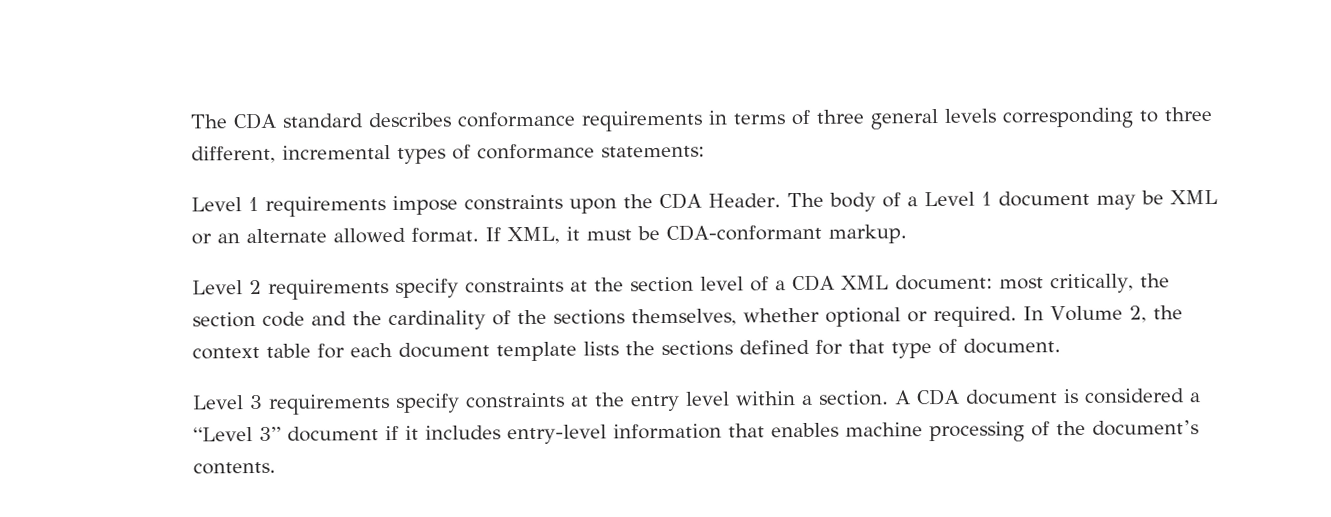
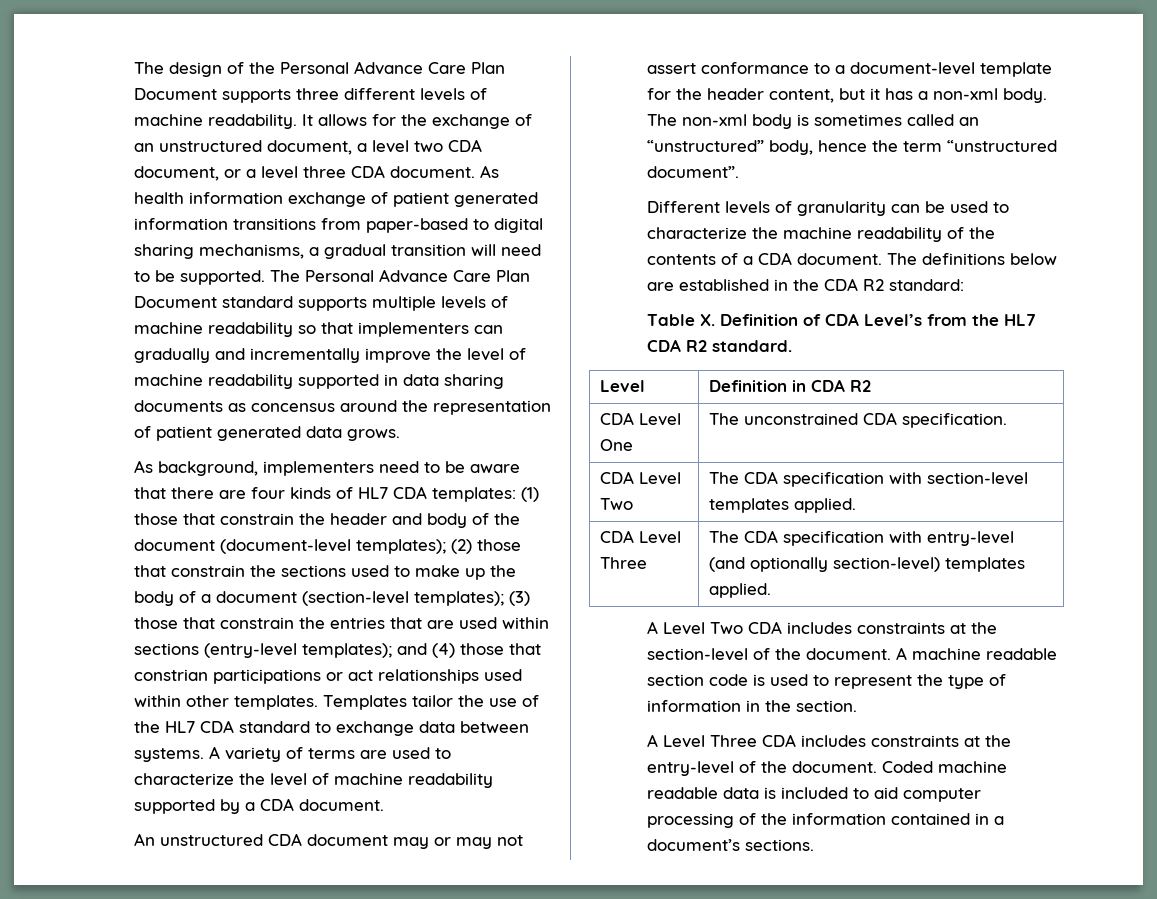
[190,106,1214,132] [191,143,706,164] [191,189,1219,217] [191,223,908,245] [192,273,1171,300] [192,305,1184,331] [192,338,1062,362] [192,388,1202,415] [193,420,1200,445] [193,461,277,475] The CDA standard describes conformance requirements in terms of three general levels corresponding to three different, incremental types of conformance statements: // Level 1 requirements impose constraints upon the CDA Header. The body of a Level 1 document may be XML or an alternate allowed format. If XML, it must be CDA-conformant markup. // Level 2 requirements specify constraints at the section level of a CDA XML document: most critically, the section code and the cardinality of the sections themselves, whether optional or required. In Volume 2, the context table for each document template lists the sections defined for that type of document. // Level 3 requirements specify constraints at the entry level within a section. A CDA document is considered a “Level 3” document if it includes entry-level information that enables machine processing of the document’s contents. -> [133,61,505,77] [133,88,487,103] [133,114,532,129] [133,139,482,155] [133,165,499,181] [133,192,538,207] [133,218,543,233] [133,244,541,259] [133,269,530,285] [133,296,508,311] [133,322,503,337] [133,348,526,363] [133,374,504,389] [133,400,551,415] [133,426,400,441] [133,460,520,476] [133,486,539,502] [133,513,520,528] [133,539,521,554] [133,565,516,580] [133,591,530,606] [133,617,549,629] [133,643,541,658] [133,669,522,684] [133,695,539,710] [133,720,529,736] [133,746,451,762] [133,773,493,788] [133,798,384,814] [133,833,523,849] [646,62,1052,77] [646,88,1047,103] [646,114,979,129] [646,140,1057,155] [646,166,739,178] [646,201,1009,216] [646,227,995,242] [646,252,1057,265] [646,278,964,291] [646,313,1036,326] [646,339,792,352] [599,380,645,392] [708,379,871,392] [599,412,681,426] [599,439,633,451] [708,412,1007,428] [599,471,681,485] [599,498,633,510] [708,471,1028,487] [708,498,856,513] [599,530,681,544] [599,557,647,569] [708,530,1014,546] [708,557,1025,572] [708,583,771,598] [646,621,997,635] [646,647,1057,661] [646,674,1006,689] [646,700,857,712] [646,734,1011,748] [646,761,1007,776] [646,787,981,802] [646,813,1004,828] [646,839,814,851] The design of the Personal Advance Care Plan Document supports three different levels of machine readability. It allows for the exchange of an unstructured document, a level two CDA document, or a level three CDA document. As health information exchange of patient generated information transitions from paper-based to digital sharing mechanisms, a gradual transition will need to be supported. The Personal Advance Care Plan Document standard supports multiple levels of machine readability so that implementers can gradually and incrementally improve the level of machine readability supported in data sharing documents as concensus around the representation of patient generated data grows. // As background, implementers need to be aware that there are four kinds of HL7 CDA templates: (1) those that constrain the header and body of the document (document-level templates); (2) those that constrain the sections used to make up the body of a document (section-level templates); (3) those that constrain the entries that are used within sections (entry-level templates); and (4) those that constrian participations or act relationships used within other templates. Templates tailor the use of the HL7 CDA standard to exchange data between systems. A variety of terms are used to characterize the level of machine readability supported by a CDA document. // An unstructured CDA document may or may not assert conformance to a document-level template for the header content, but it has a non-xml body. The non-xml body is sometimes called an “unstructured” body, hence the term “unstructured document”. // Different levels of granularity can be used to characterize the machine readability of the contents of a CDA document. The definitions below are established in the CDA R2 standard: // Table X. Definition of CDA Level’s from the HL7 CDA R2 standard. // Level | Definition in CDA R2 // CDA Level One | The unconstrained CDA specification. // CDA Level Two | The CDA specification with section-level templates applied. // CDA Level Three | The CDA specification with entry-level (and optionally section-level) templates applied. // A Level Two CDA includes constraints at the section-level of the document. A machine readable section code is used to represent the type of information in the section. // A Level Three CDA includes constraints at the entry-level of the document. Coded machine readable data is included to aid computer processing of the information contained in a document’s sections.

